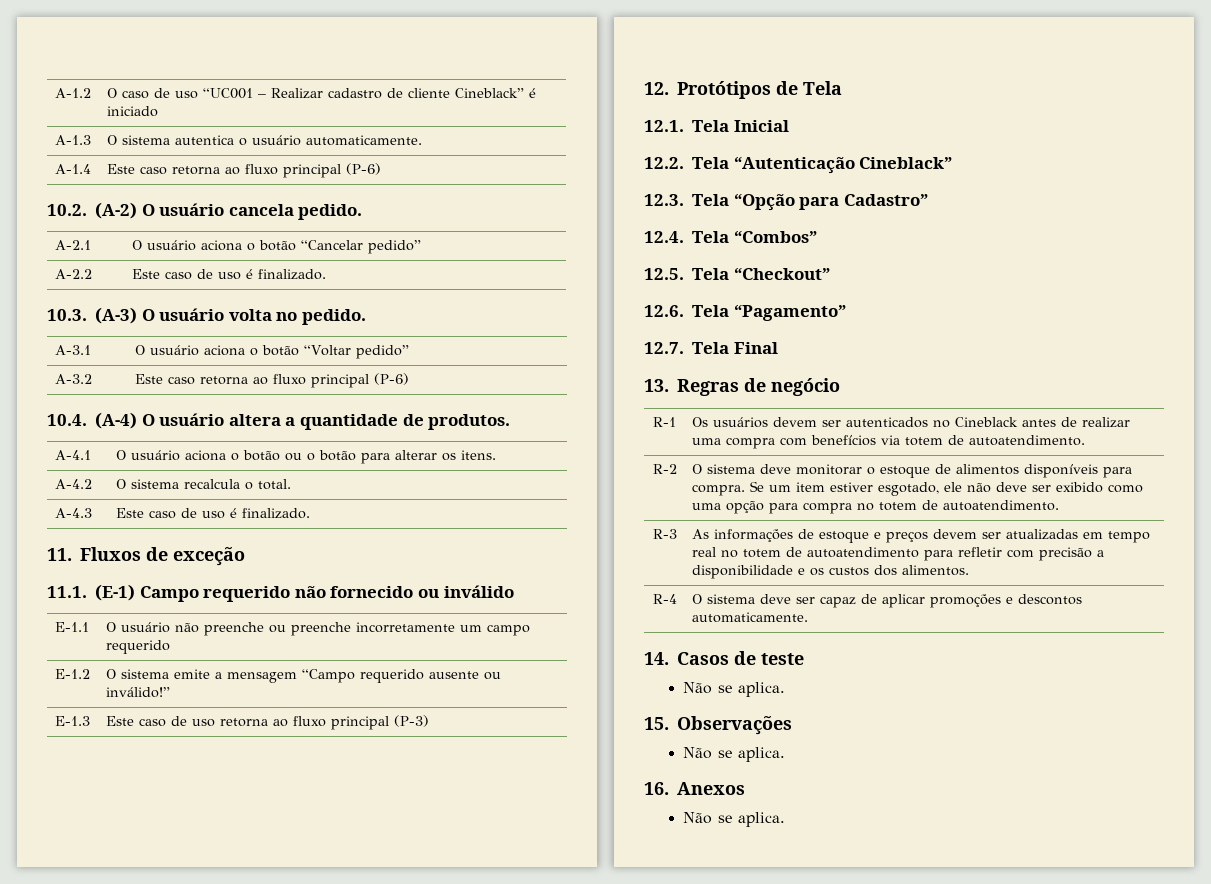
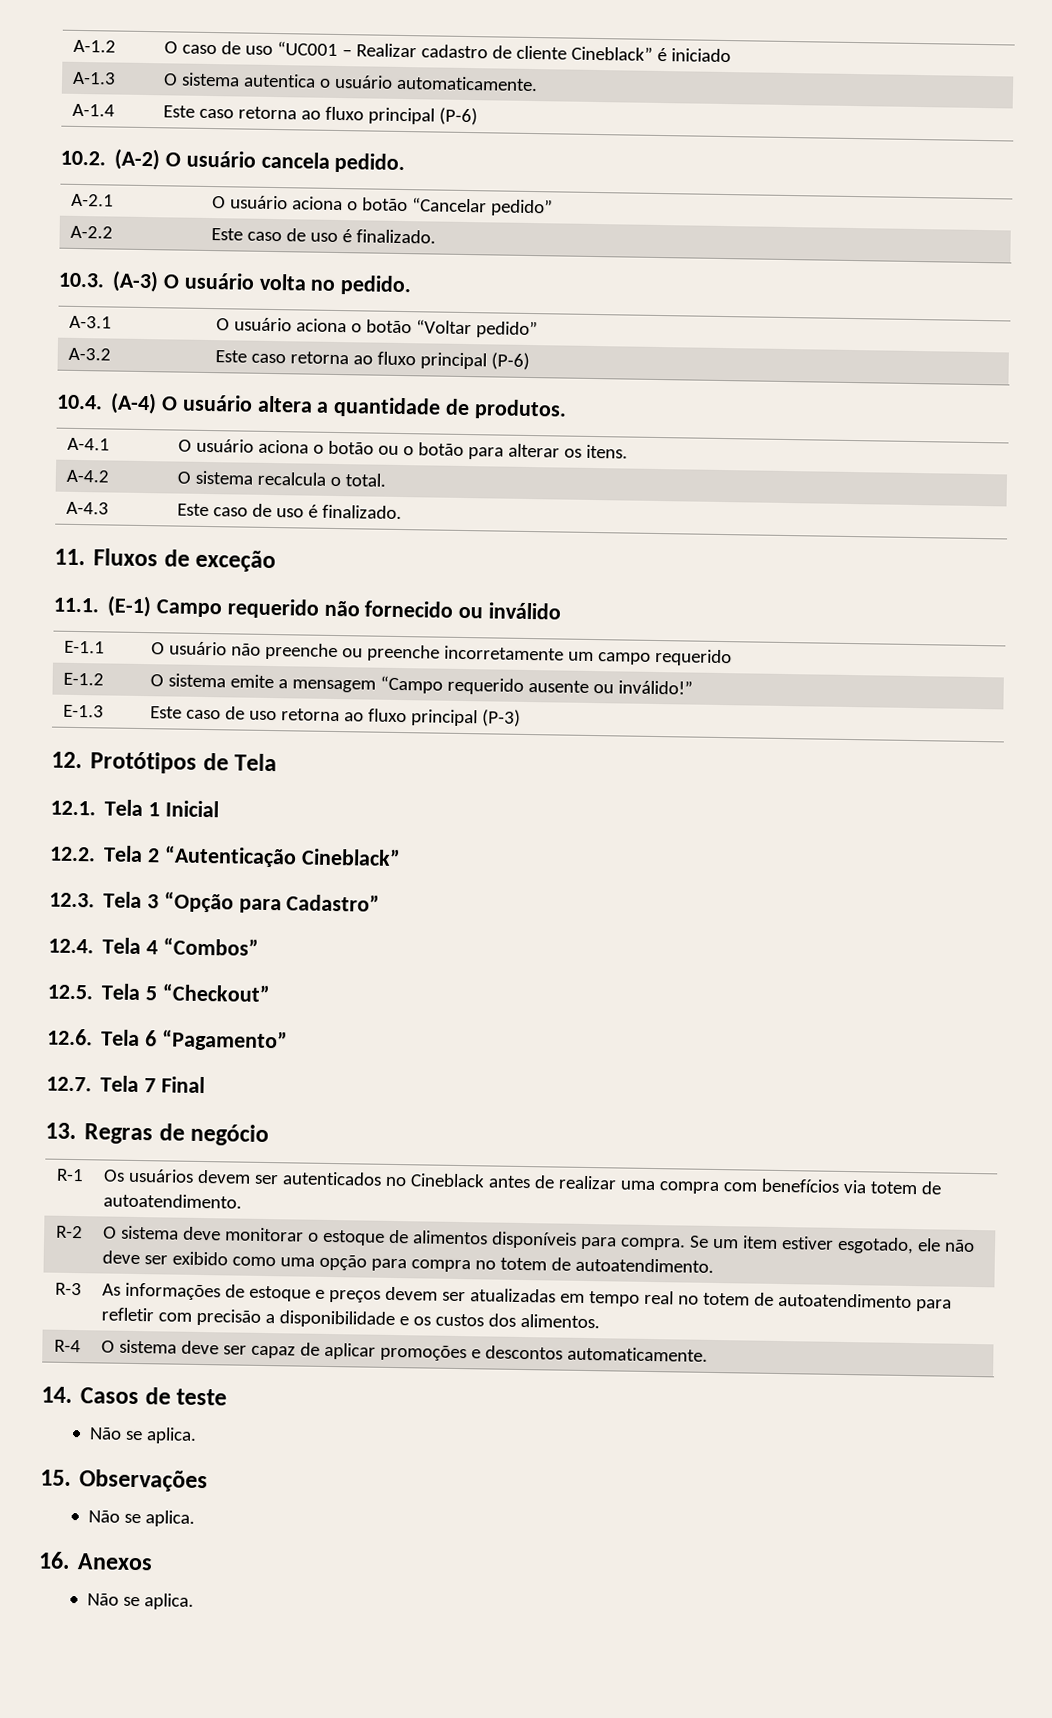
(729, 126) none -> [148,802,161,817] 1
(729, 163) none -> [147,848,161,863] 2
(729, 200) none -> [147,894,160,909] 3
(729, 237) none -> [146,940,159,955] 4
(729, 274) none -> [145,986,158,1001] 5
(729, 311) none -> [145,1030,158,1047] 6
(729, 348) none -> [144,1078,157,1093] 7

